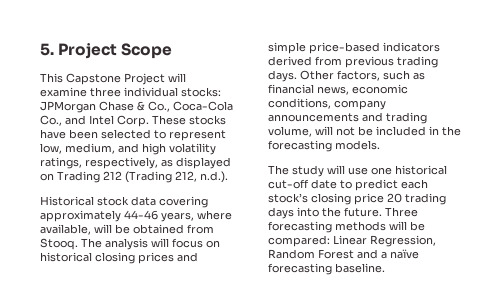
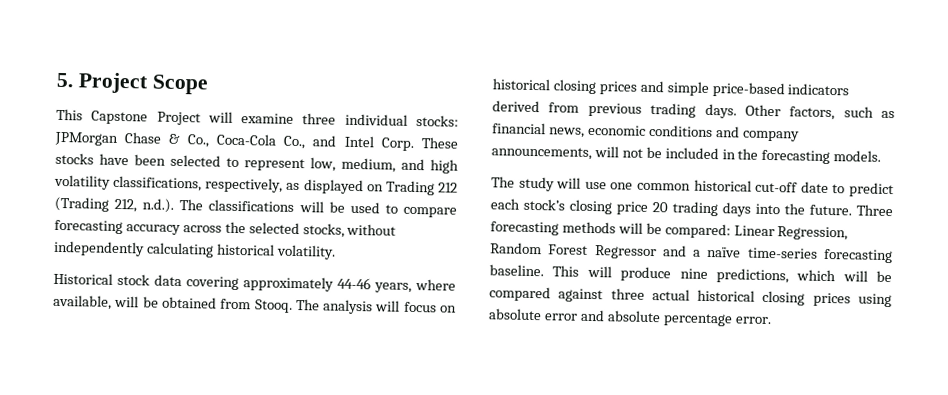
[40,157,82,169] ratings, -> [113,175,203,192] classifications,
(228, 177) none -> [179,199,457,218] [54,219,397,238] [53,240,336,260] The classifications will be used to compare forecasting accuracy across the selected stocks, without independently calculating historical volatility.
[268,98,386,110] [268,112,427,124] [268,126,312,137] conditions, company announcements and trading volume, -> [648,124,800,142] [491,146,592,160] conditions and company announcements,
(392, 171) none -> [637,182,691,191] common
(354, 254) none -> [593,245,657,260] Regressor
(419, 254) none -> [747,247,818,259] time-series
(385, 268) none -> [552,265,892,284] [489,286,892,308] [488,308,772,327] This will produce nine predictions, which will be compared against three actual historical closing prices using absolute error and absolute percentage error.

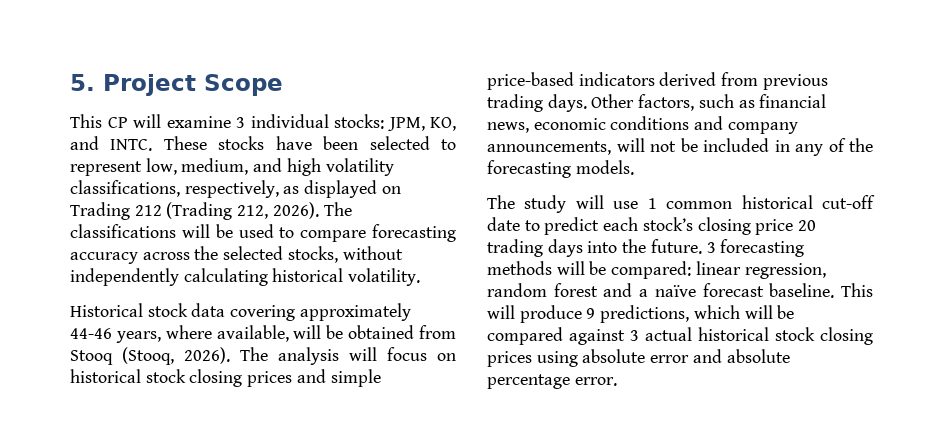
[91,110,201,126] Capstone Project -> [107,117,128,128] CP
[302,113,337,125] three -> [236,117,245,128] 3
[54,131,414,151] JPMorgan Chase & Co., Coca-Cola Co., and Intel Corp. -> [387,117,456,131] [70,136,153,151] JPM, KO, and INTC.
[142,198,175,213] n.d.). -> [272,202,319,219] 2026).
[254,299,293,313] Stooq. -> [70,347,230,365] Stooq (Stooq, 2026).
(551, 84) none -> [145,369,186,383] stock
(736, 154) none -> [795,138,846,156] any of
[610,182,634,190] one -> [647,198,657,209] 1
[856,204,893,217] Three -> [706,242,716,253] 3
[733,225,849,241] [490,242,657,260] Linear Regression, Random Forest Regressor -> [695,261,826,279] [487,283,598,297] linear regression, random forest
[747,247,893,264] time-series forecasting -> [702,283,764,297] forecast
[679,268,708,279] nine -> [586,308,596,319] 9
[610,288,645,300] three -> [630,330,639,341] 3
(756, 295) none -> [775,327,815,341] stock

